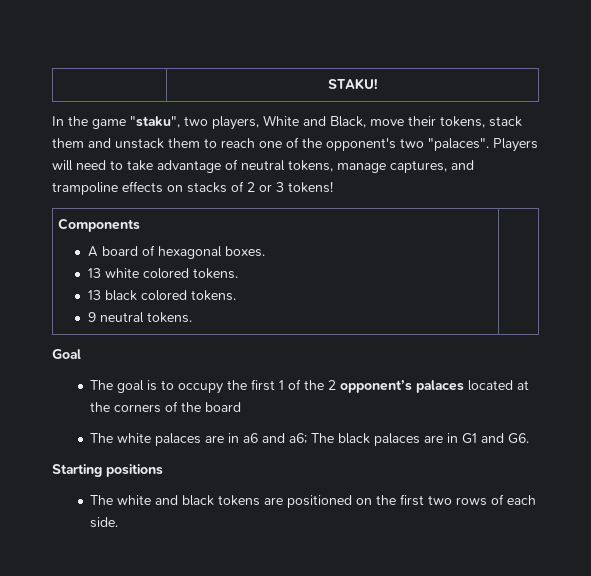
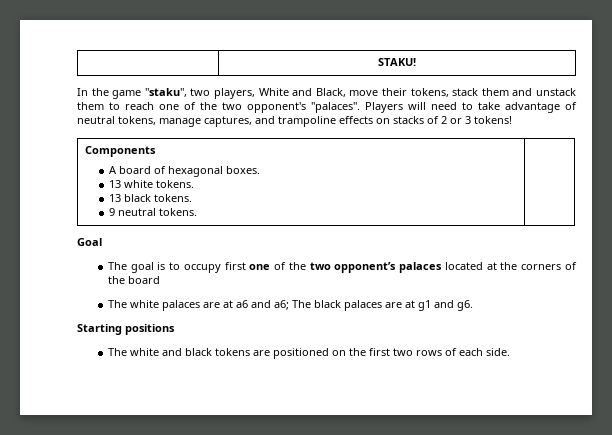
[326,138,424,151] opponent's two -> [222,102,306,113] two opponent's
[142,268,189,279] colored -> (153, 184) none
[140,290,187,301] colored -> (151, 198) none
[227,379,337,391] the first 1 of the 2 -> [224,262,331,270] first one of the two
[228,433,240,443] in -> [222,300,233,308] at
[447,433,530,444] in G1 and G6. -> [404,300,473,311] at g1 and g6.

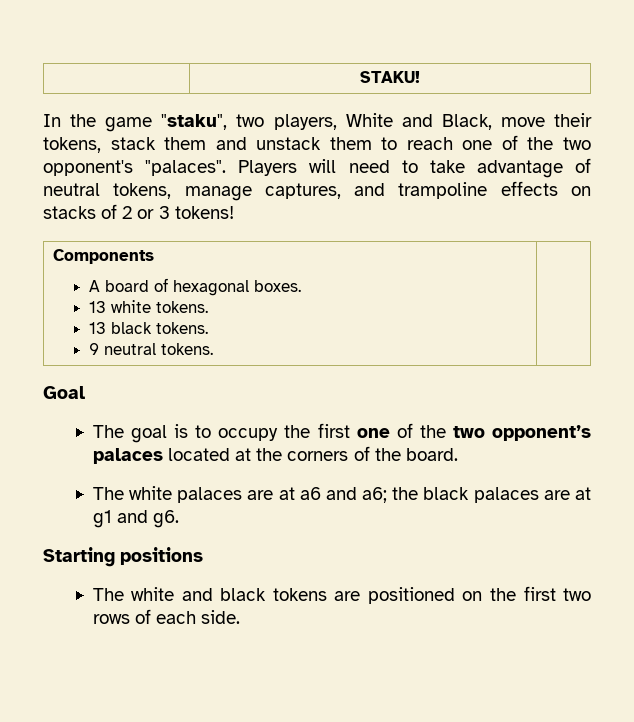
(221, 268) none -> [284,425,311,438] the
[127,276,160,284] board -> [405,448,458,461] board.
[291,300,311,308] The -> [392,487,419,500] the

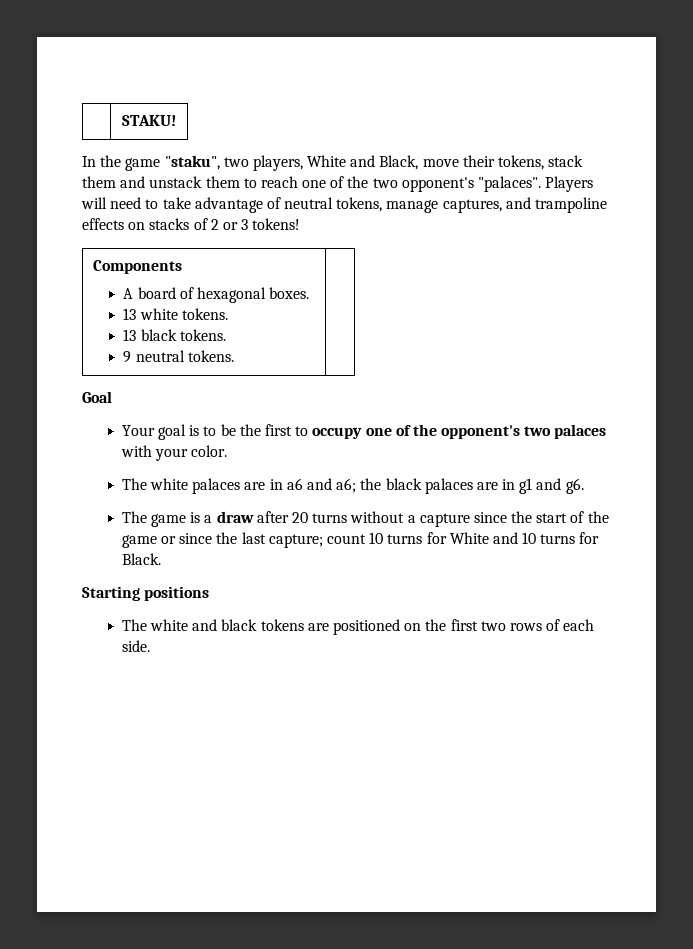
[92,425,124,438] The -> [121,425,155,436] Your
[218,423,591,441] [92,446,458,464] occupy the first one of the two opponent’s palaces located at the corners of the board. -> [220,424,607,439] [120,445,228,461] be the first to occupy one of the opponent's two palaces with your color.
[278,487,295,500] at -> [269,479,283,490] in
[575,487,592,500] at -> [502,479,516,490] in
(180, 519) none -> [121,511,609,527] [121,532,600,548] [121,553,161,565] // The game is a draw after 20 turns without a capture since the start of the game or since the last capture; count 10 turns for White and 10 turns for Black.

